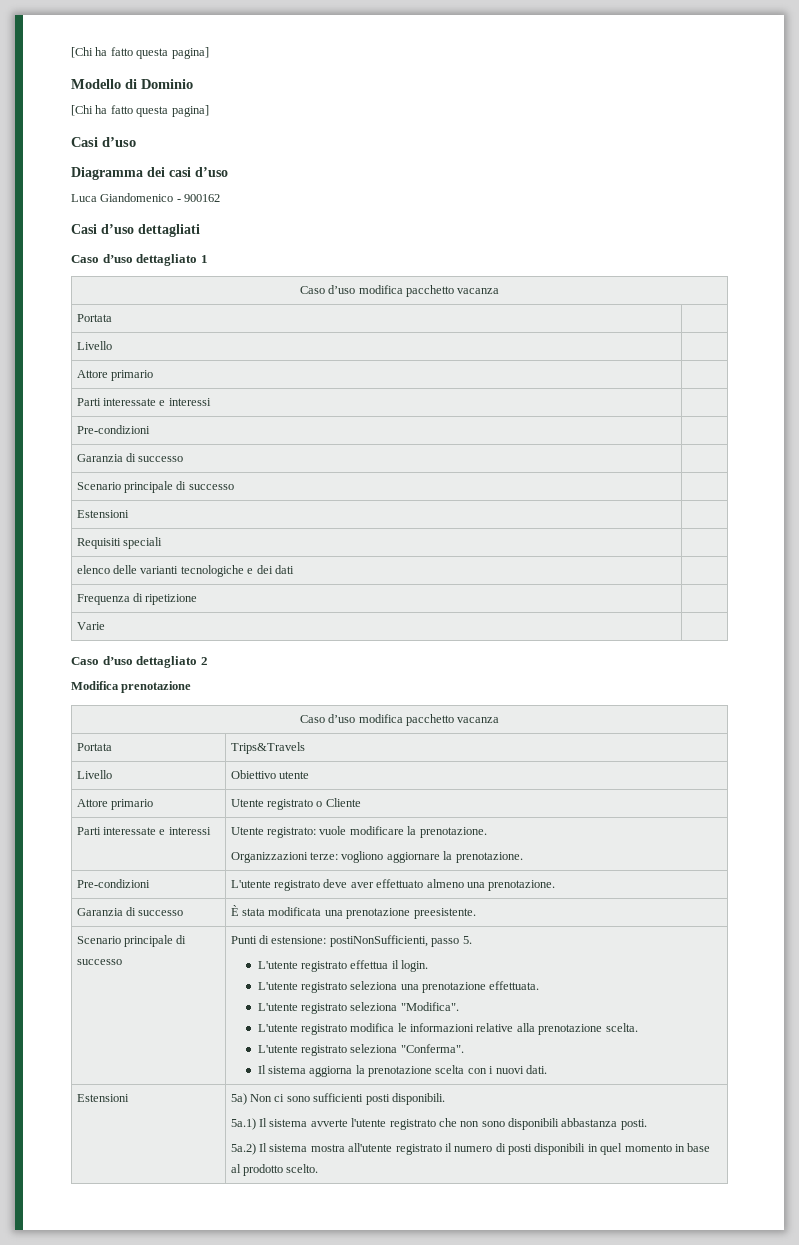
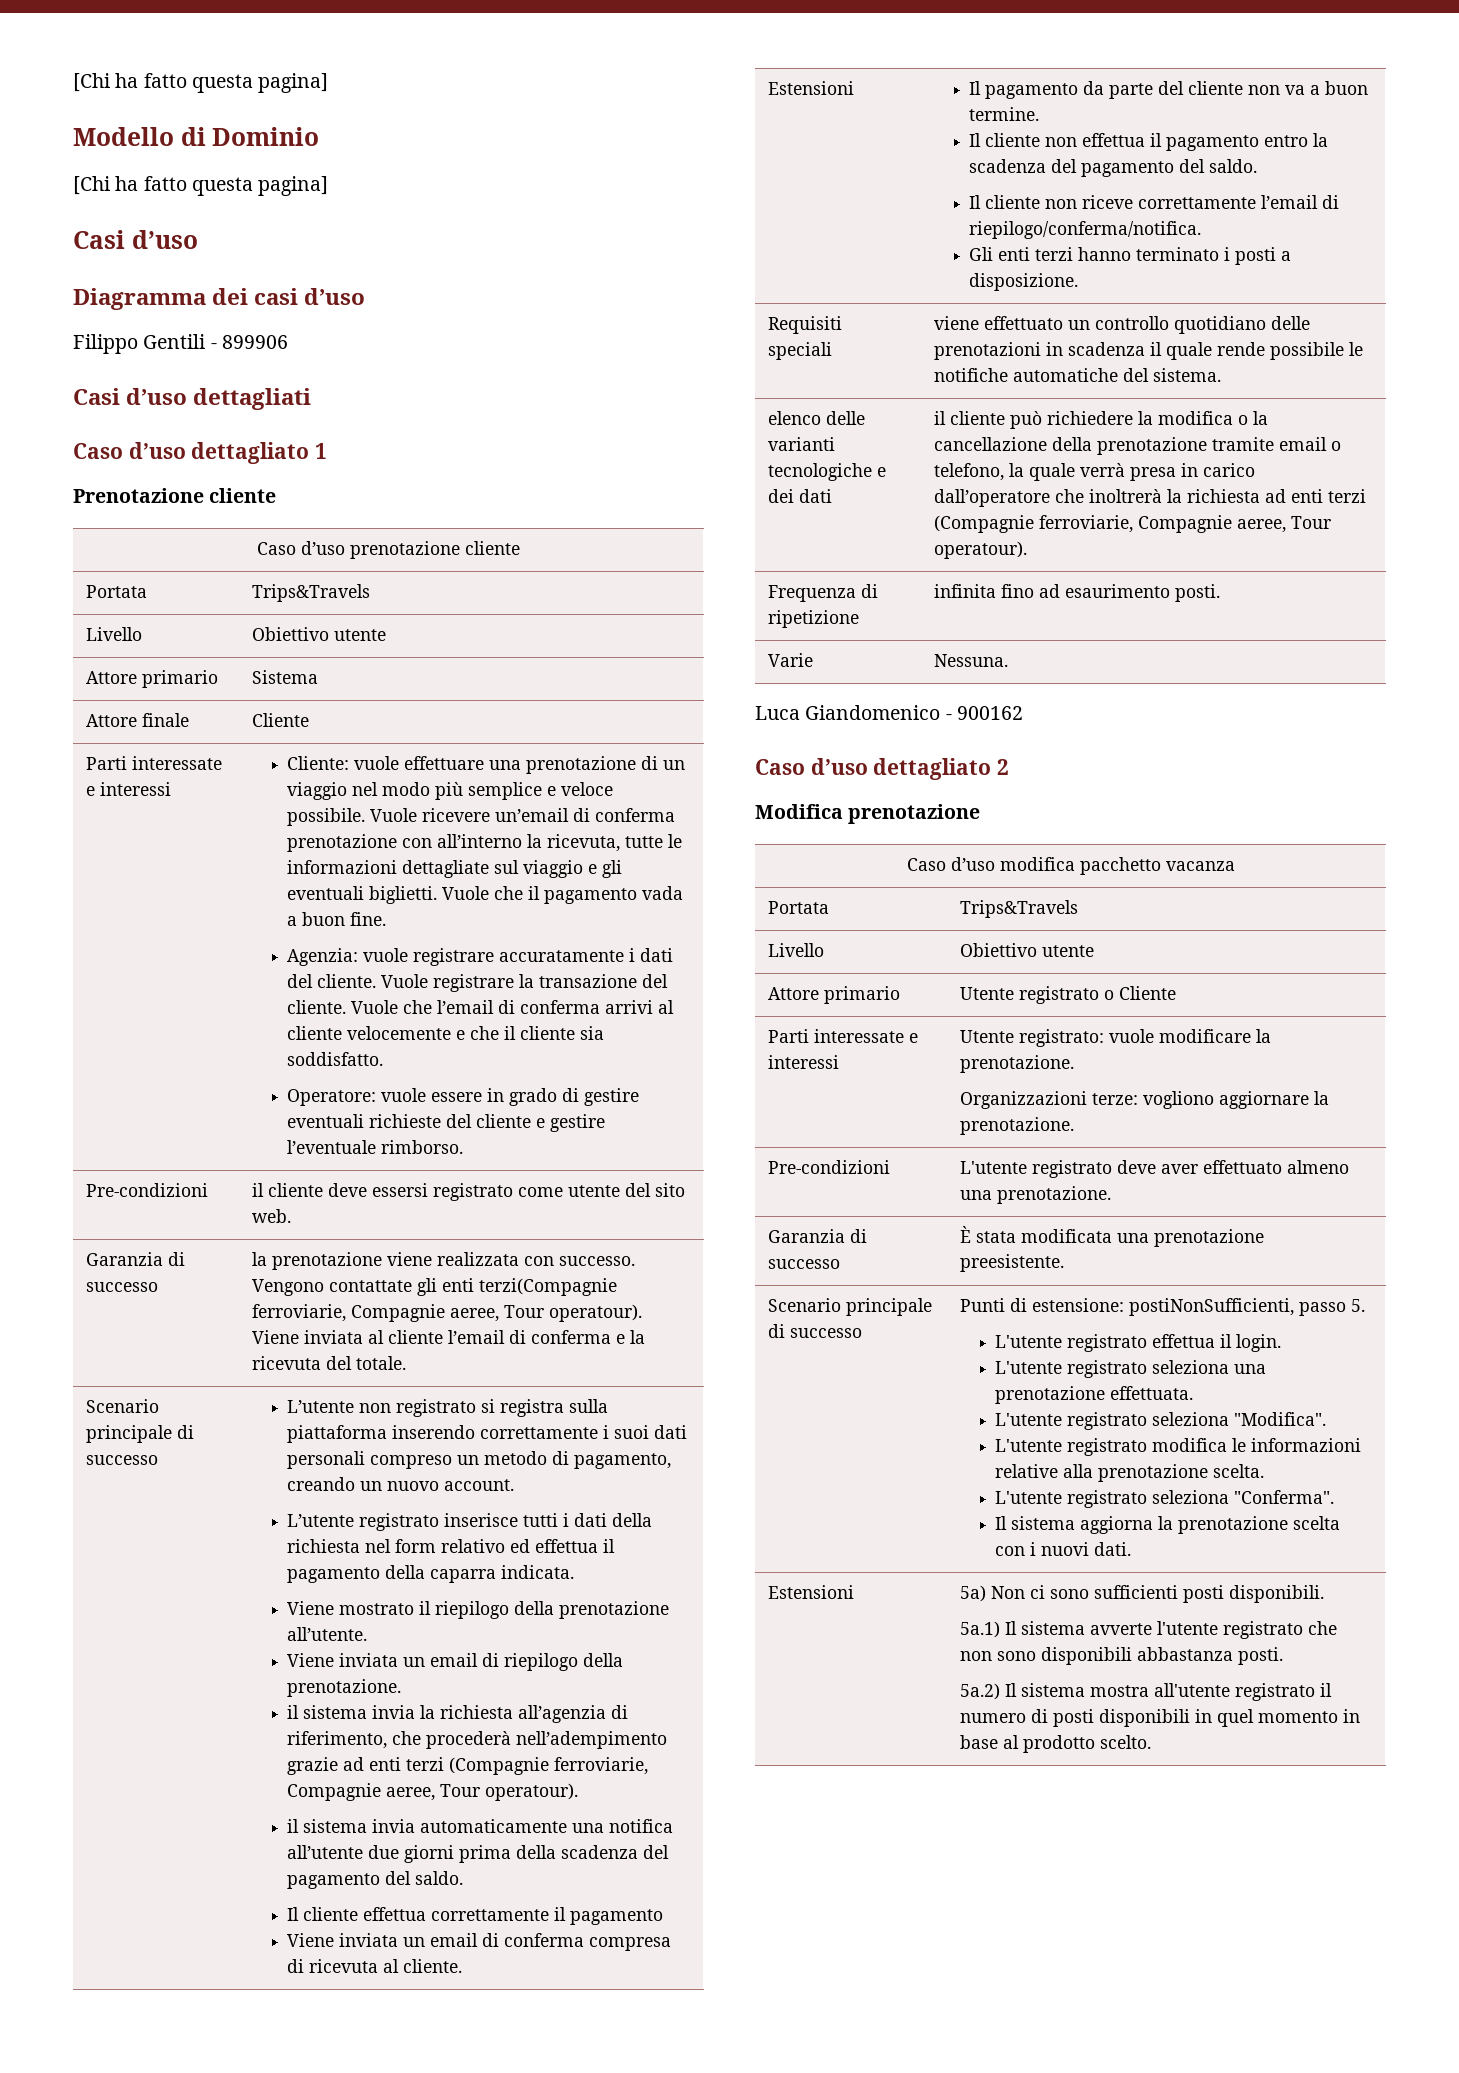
[71,193,221,202] Luca Giandomenico - 900162 -> [73,334,288,354] Filippo Gentili - 899906
[299,285,500,297] [76,314,112,322] [76,341,112,350] [76,370,154,381] [76,398,211,406] [76,425,150,434] [76,453,184,462] [76,481,234,493] [76,510,129,518] [76,537,163,549] // Caso d’uso modifica pacchetto vacanza // Portata | // Livello | // Attore primario | // Parti interessate e interessi | // Pre-condizioni | // Garanzia di successo | // Scenario principale di successo | // Estensioni | // Requisiti speciali | -> [73,488,277,503] [257,541,520,559] [86,585,148,598] [252,584,371,602] [86,627,143,641] [252,627,387,641] [86,670,219,688] [252,670,319,684] [86,713,190,727] [252,713,310,727] [86,756,223,770] [86,782,172,796] [287,756,686,774] [287,782,614,800] [287,808,676,826] [287,834,683,852] [287,860,623,878] [287,886,684,904] [287,912,387,926] [287,948,674,966] [287,974,669,992] [287,1000,675,1014] [287,1026,605,1040] [287,1052,384,1066] [287,1088,640,1106] [287,1114,606,1132] [287,1140,464,1154] [86,1183,209,1197] [252,1183,686,1201] [252,1209,292,1223] [86,1252,186,1266] [86,1282,159,1292] [252,1252,636,1270] [252,1278,618,1296] [252,1304,643,1322] [252,1330,646,1344] [252,1356,407,1370] [86,1399,160,1413] [86,1425,195,1443] [86,1455,159,1465] [287,1399,609,1417] [287,1425,688,1443] [287,1451,672,1469] [287,1477,515,1491] [287,1513,653,1531] [287,1539,616,1553] [287,1565,575,1583] [287,1601,670,1619] [287,1627,368,1641] [287,1653,624,1671] [287,1679,402,1697] [287,1705,629,1723] [287,1731,668,1749] [287,1757,649,1775] [287,1783,579,1801] [287,1819,674,1833] [287,1845,670,1863] [287,1871,464,1889] [287,1907,664,1925] [287,1933,672,1951] [287,1959,463,1973] [768,81,855,95] [969,81,1369,99] [969,107,1040,121] [969,133,1329,151] [969,159,1258,177] [969,195,1340,209] [969,221,1202,239] [969,247,1292,265] [969,273,1079,291] [768,316,843,334] [768,342,833,360] [934,316,1311,334] [934,342,1364,360] [934,368,1222,382] // Prenotazione cliente // Caso d’uso prenotazione cliente // Portata | Trips&Travels // Livello | Obiettivo utente // Attore primario | Sistema // Attore finale | Cliente // Parti interessate e interessi | Cliente: vuole effettuare una prenotazione di un viaggio nel modo più semplice e veloce possibile. Vuole ricevere un’email di conferma prenotazione con all’interno la ricevuta, tutte le informazioni dettagliate sul viaggio e gli eventuali biglietti. Vuole che il pagamento vada a buon fine. // Agenzia: vuole registrare accuratamente i dati del cliente. Vuole registrare la transazione del cliente. Vuole che l’email di conferma arrivi al cliente velocemente e che il cliente sia soddisfatto. // Operatore: vuole essere in grado di gestire eventuali richieste del cliente e gestire l’eventuale rimborso. // Pre-condizioni | il cliente deve essersi registrato come utente del sito web. // Garanzia di successo | la prenotazione viene realizzata con successo. Vengono contattate gli enti terzi(Compagnie ferroviarie, Compagnie aeree, Tour operatour). Viene inviata al cliente l’email di conferma e la ricevuta del totale. // Scenario principale di successo | L’utente non registrato si registra sulla piattaforma inserendo correttamente i suoi dati personali compreso un metodo di pagamento, creando un nuovo account. // L’utente registrato inserisce tutti i dati della richiesta nel form relativo ed effettua il pagamento della caparra indicata. // Viene mostrato il riepilogo della prenotazione all’utente. // Viene inviata un email di riepilogo della prenotazione. // il sistema invia la richiesta all’agenzia di riferimento, che procederà nell’adempimento grazie ad enti terzi (Compagnie ferroviarie, Compagnie aeree, Tour operatour). // il sistema invia automaticamente una notifica all’utente due giorni prima della scadenza del pagamento del saldo. // Il cliente effettua correttamente il pagamento // Viene inviata un email di conferma compresa di ricevuta al cliente. // Estensioni | Il pagamento da parte del cliente non va a buon termine. // Il cliente non effettua il pagamento entro la scadenza del pagamento del saldo. // Il cliente non riceve correttamente l’email di riepilogo/conferma/notifica. // Gli enti terzi hanno terminato i posti a disposizione. // Requisiti speciali | viene effettuato un controllo quotidiano delle prenotazioni in scadenza il quale rende possibile le notifiche automatiche del sistema.
[76,593,198,605] [76,622,105,630] // Frequenza di ripetizione | // Varie | -> [934,411,1269,429] [934,437,1342,455] [934,463,1256,481] [934,489,1367,507] [934,515,1332,533] [934,541,1028,559] [768,584,879,602] [768,610,860,628] [934,584,1221,602] [768,653,814,667] [934,654,1009,667] [755,705,1023,720] il cliente può richiedere la modifica o la cancellazione della prenotazione tramite email o telefono, la quale verrà presa in carico dall’operatore che inoltrerà la richiesta ad enti terzi (Compagnie ferroviarie, Compagnie aeree, Tour operatour). // Frequenza di ripetizione | infinita fino ad esaurimento posti. // Varie | Nessuna. // Luca Giandomenico - 900162

